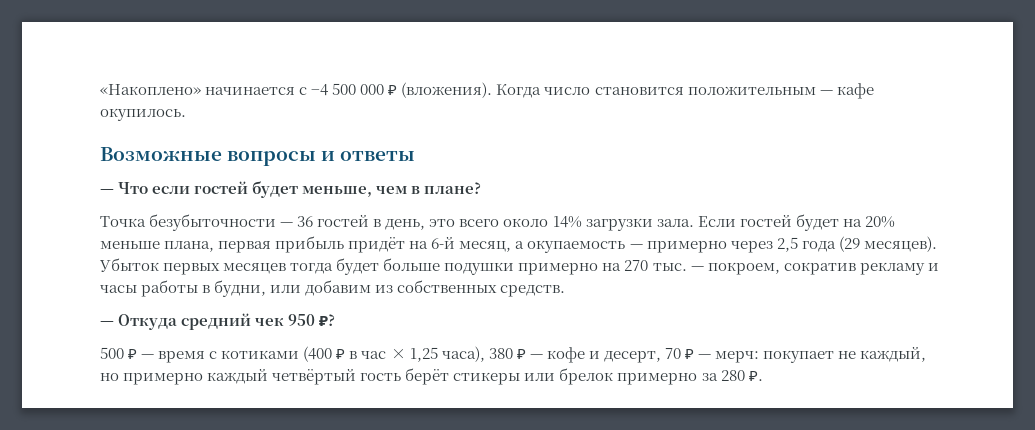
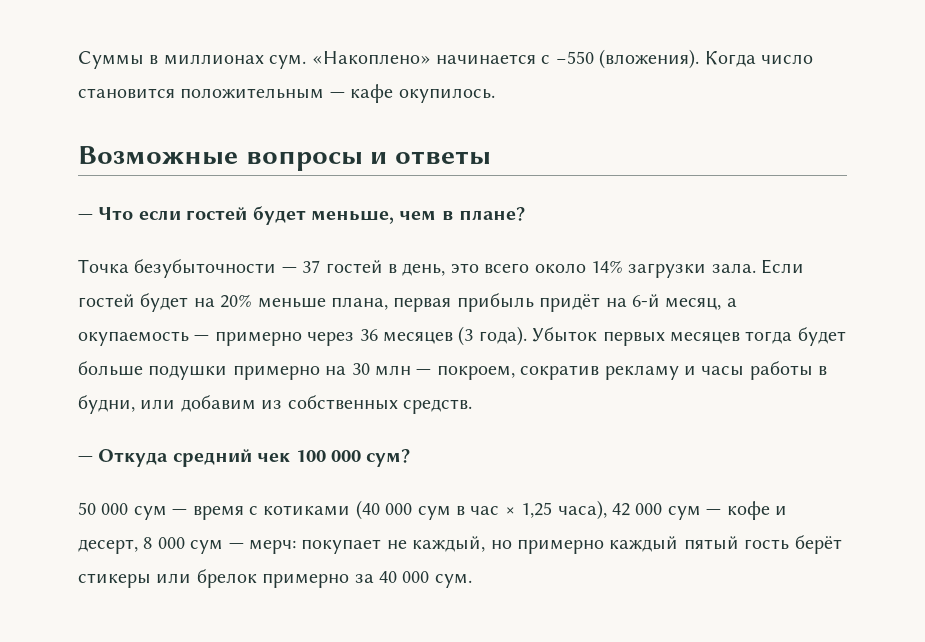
[100,83,398,96] «Накоплено» начинается с −4 500 000 ₽ -> [78,51,594,69] Суммы в миллионах сум. «Накоплено» начинается с −550
[297,216,314,227] 36 -> [302,260,321,273] 37
[776,236,937,252] 2,5 года (29 месяцев). -> [359,326,527,346] 36 месяцев (3 года).
[624,260,687,271] 270 тыс. -> [351,363,411,376] 30 млн
[288,314,336,326] [100,347,138,359] 950 ₽? // 500 ₽ -> [295,449,411,467] [78,502,167,520] 100 000 сум? // 50 000 сум
[303,346,346,362] (400 ₽ -> [355,500,451,520] (40 000 сум
[488,348,526,359] 380 ₽ -> [611,503,701,520] 42 000 сум
[664,348,694,359] 70 ₽ -> [143,537,224,554] 8 000 сум
[272,368,357,385] четвёртый -> [683,536,739,550] пятый
[720,370,763,381] 280 ₽. -> [379,571,472,588] 40 000 сум.

